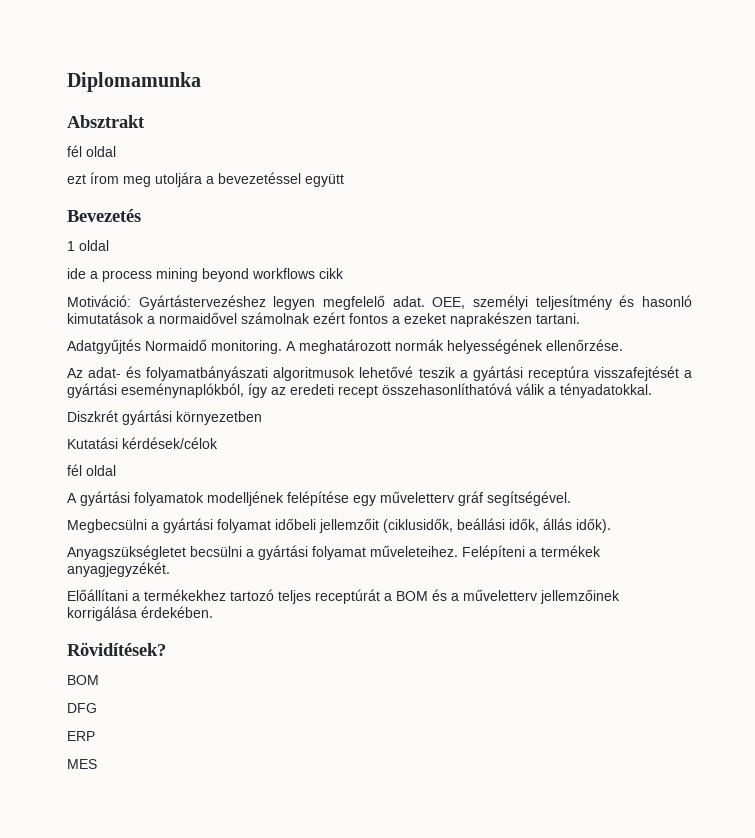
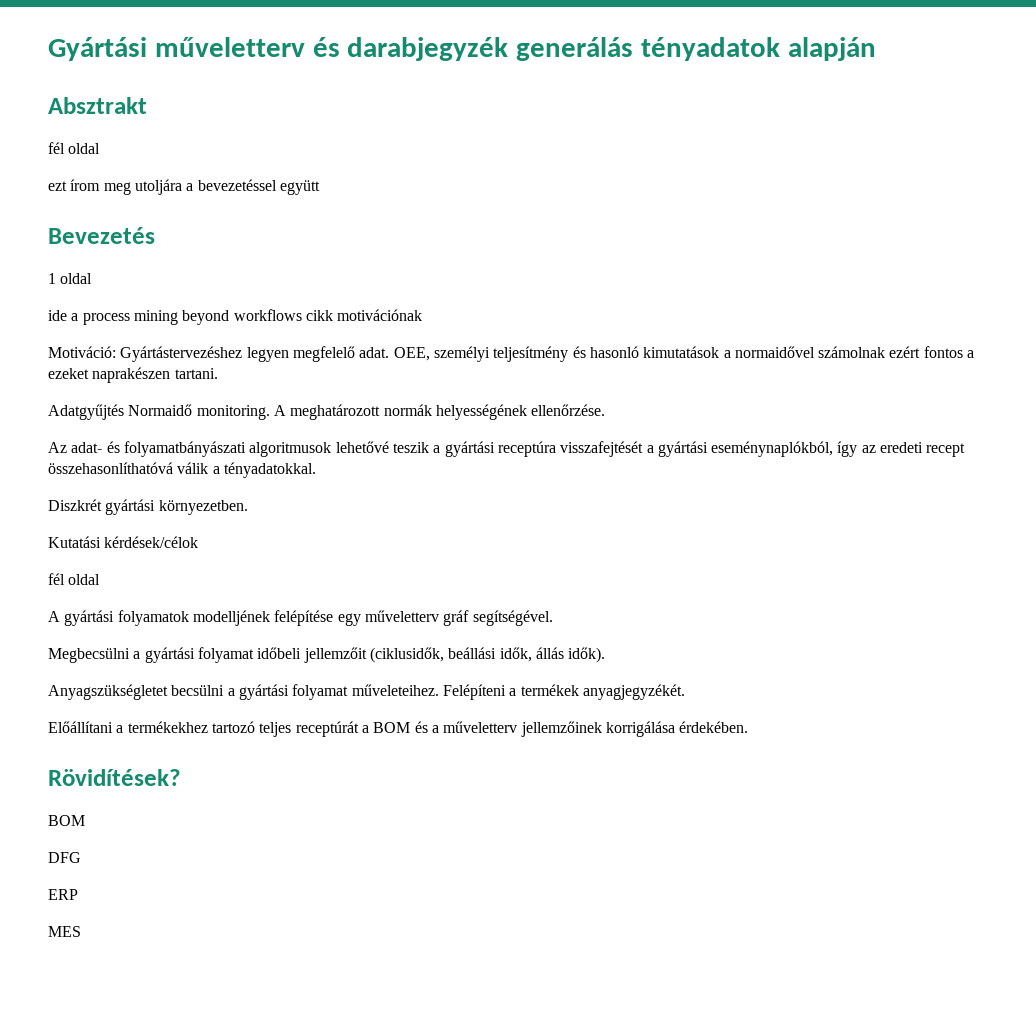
[67,72,201,92] Diplomamunka -> [48,37,876,61] Gyártási műveletterv és darabjegyzék generálás tényadatok alapján
(344, 273) none -> [337,309,423,321] motivációnak
[176,411,262,425] környezetben -> [158,500,248,515] környezetben.

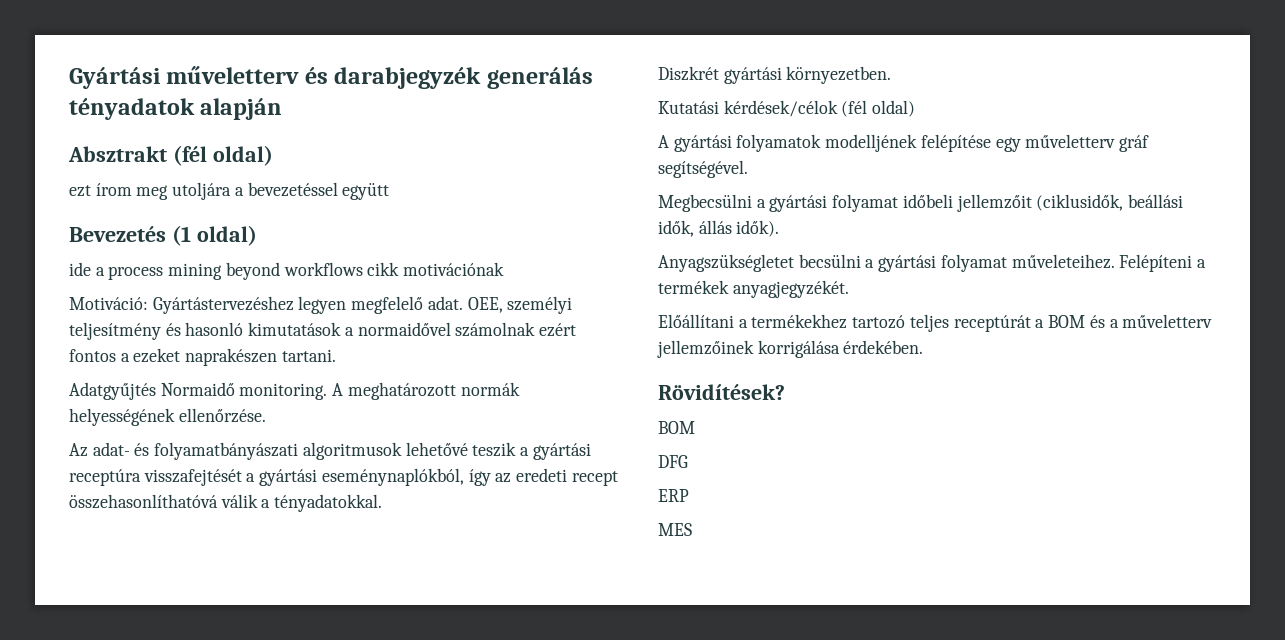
[48,142,101,154] // fél oldal -> [172,145,273,166] (fél oldal)
[48,273,93,284] // 1 oldal -> [171,225,257,246] (1 oldal)
[48,573,101,585] // fél oldal -> [841,100,916,117] (fél oldal)

